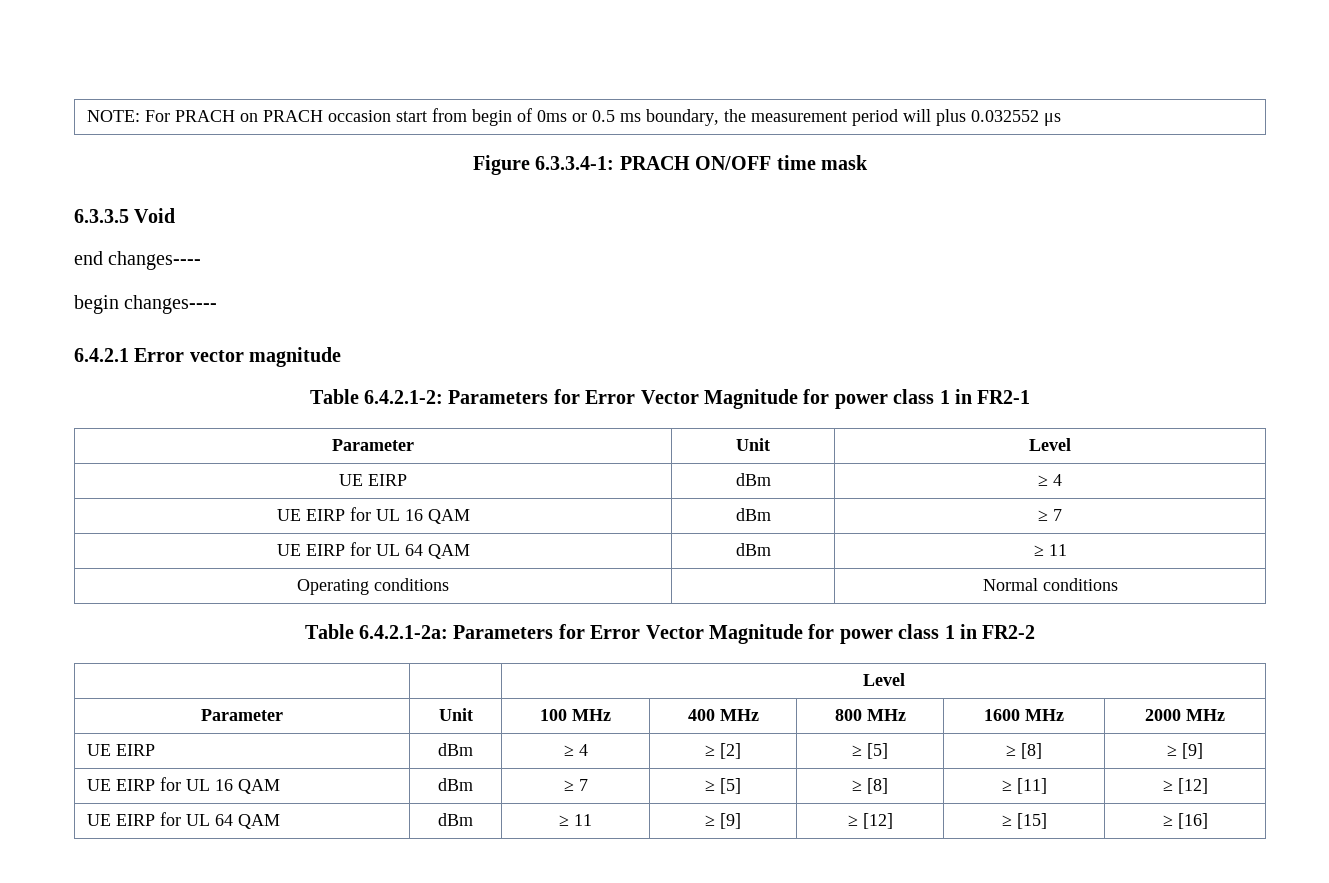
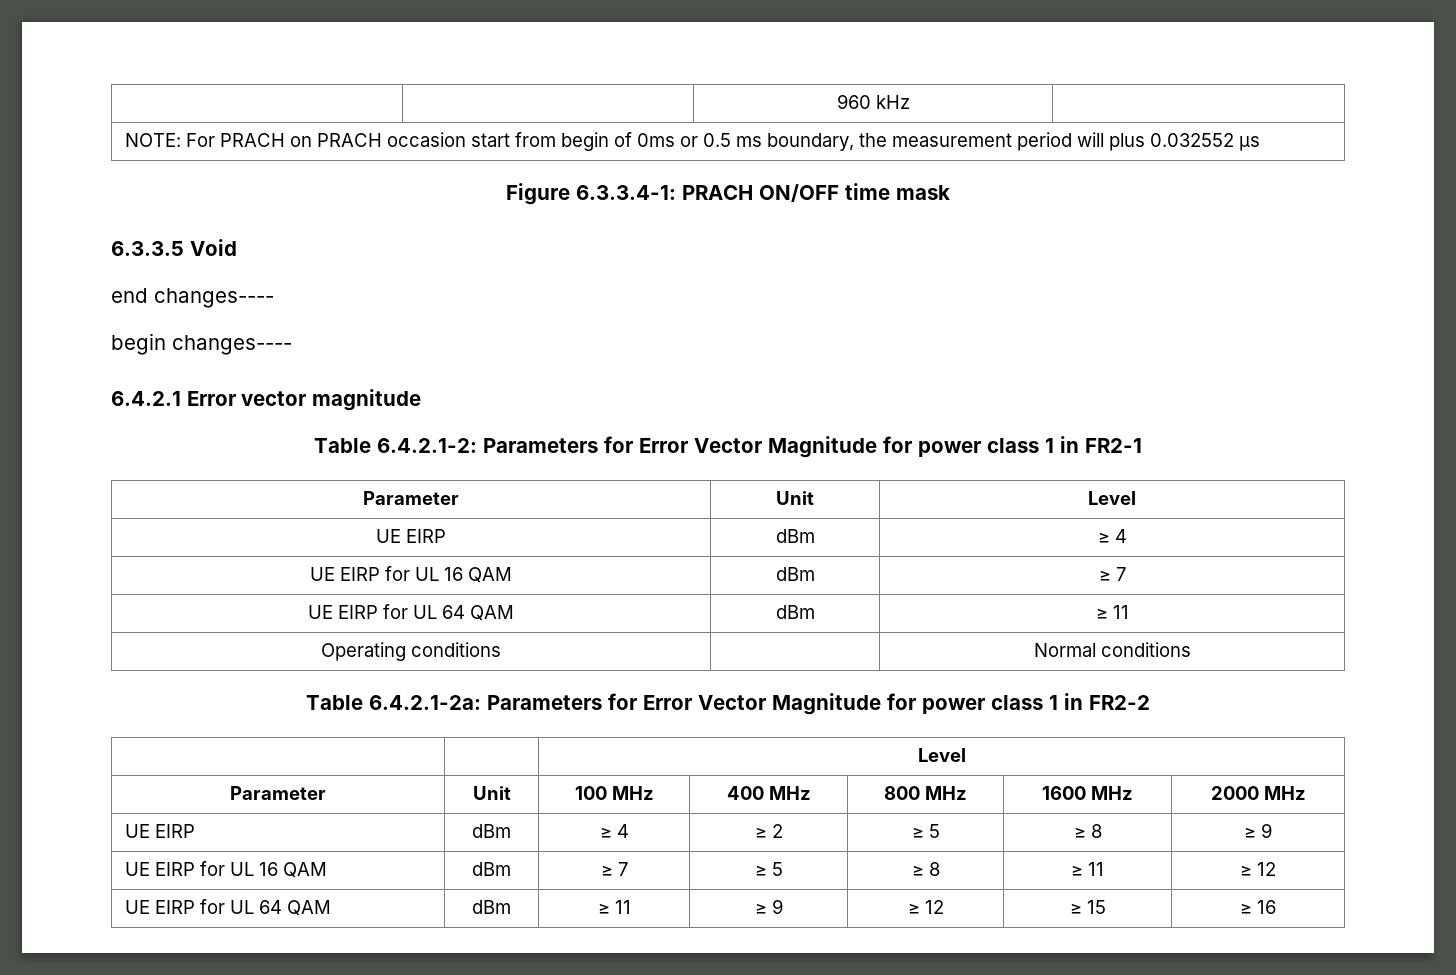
(87, 116) none -> [836,94,910,109] | | 960 kHz | //
[720,743,741,759] [852,743,888,759] [1006,743,1042,759] [1167,743,1203,759] [2] | ≥ [5] | ≥ [8] | ≥ [9] -> [771,824,783,838] [911,824,940,838] [1073,824,1102,838] [1244,823,1272,838] 2 | ≥ 5 | ≥ 8 | ≥ 9
[720,778,741,794] [852,778,888,794] [1001,778,1047,794] [1162,778,1208,794] [5] | ≥ [8] | ≥ [11] | ≥ [12] -> [771,862,783,876] [911,862,940,876] [1071,862,1104,876] [1240,862,1276,876] 5 | ≥ 8 | ≥ 11 | ≥ 12
[720,813,741,829] [847,813,893,829] [1001,813,1047,829] [1162,813,1208,829] [9] | ≥ [12] | ≥ [15] | ≥ [16] -> [771,899,783,914] [907,900,944,914] [1069,900,1106,914] [1240,900,1276,914] 9 | ≥ 12 | ≥ 15 | ≥ 16

